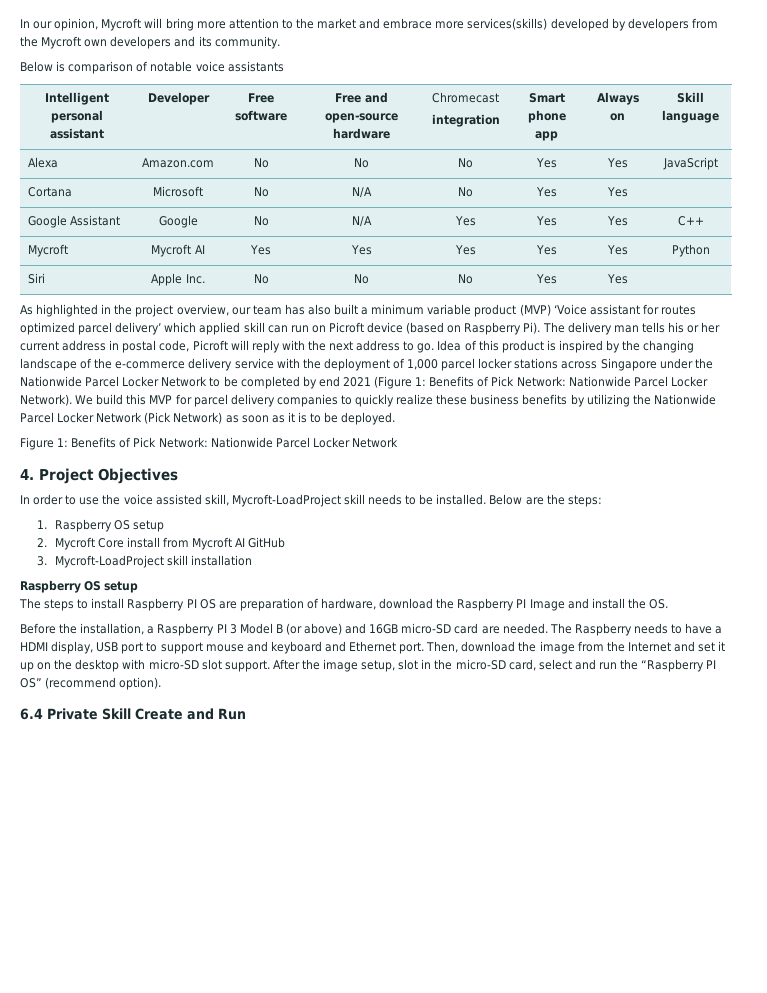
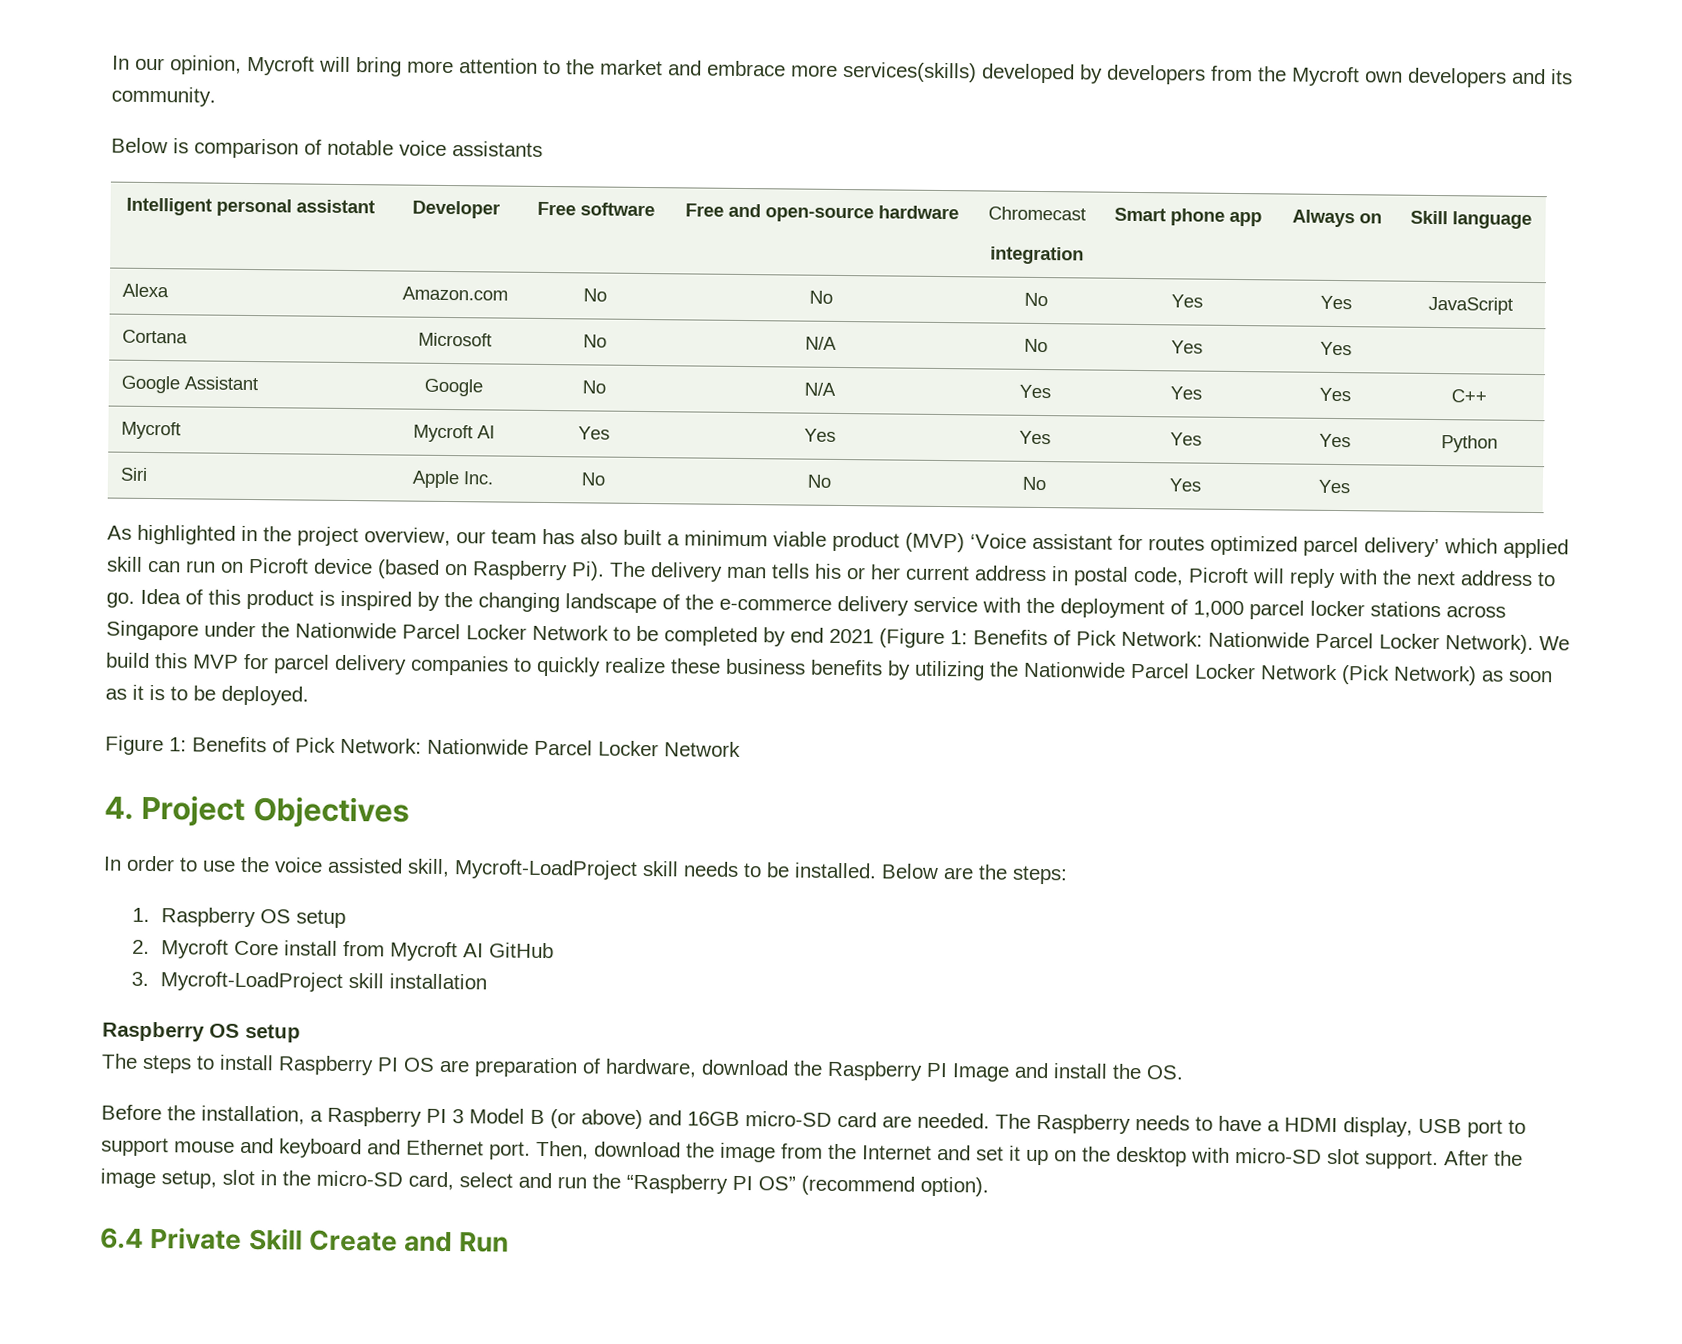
[427,304,472,315] variable -> [773,531,827,547] viable

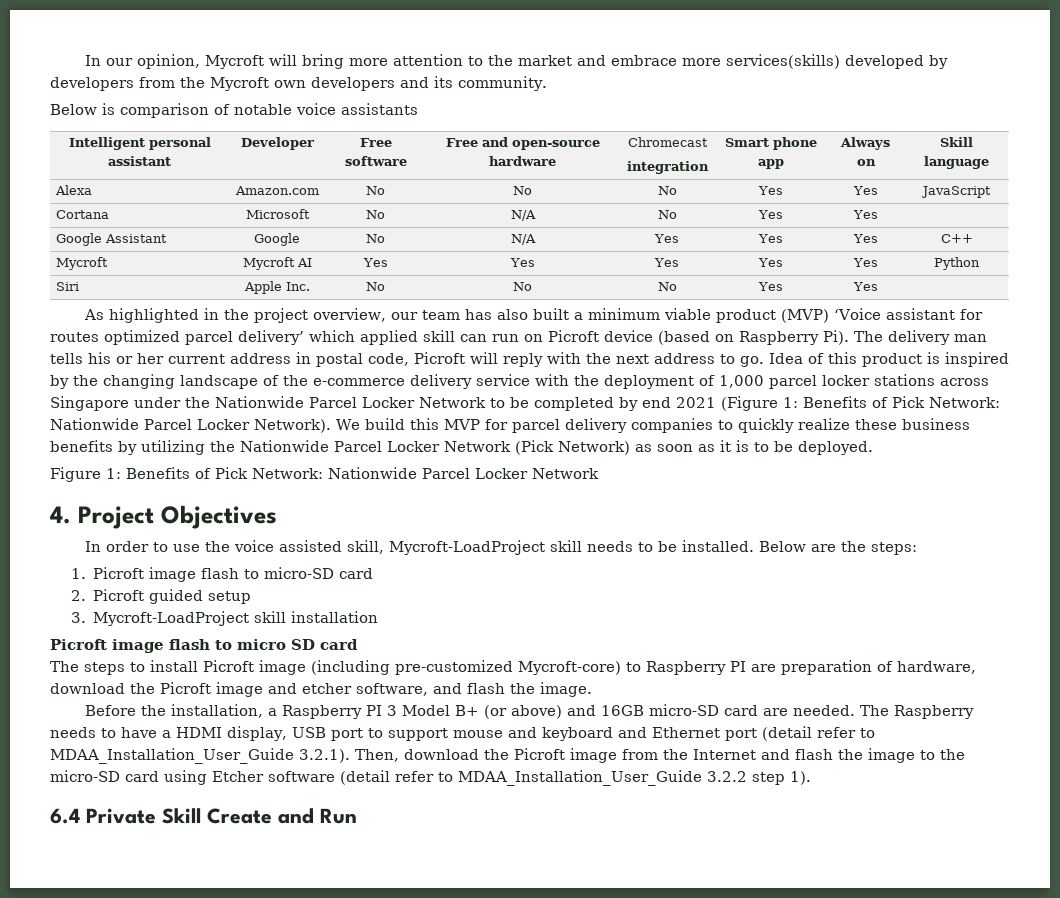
[160,907,346,928] [131,939,554,962] [130,971,487,992] [102,1021,301,1043] [101,1053,435,1076] Raspberry OS setup // 2. Mycroft Core install from Mycroft AI GitHub // 3. Mycroft-LoadProject skill installation // Raspberry OS setup // The steps to install Raspberry PI OS -> [93,567,374,582] [71,589,252,604] [71,611,379,626] [50,639,358,653] [50,660,746,675] Picroft image flash to micro-SD card // 2. Picroft guided setup // 3. Mycroft-LoadProject skill installation // Picroft image flash to micro SD card // The steps to install Picroft image (including pre-customized Mycroft-core) to Raspberry PI
[827,1060,1184,1082] Raspberry PI Image and install the OS. -> [160,682,592,697] Picroft image and etcher software, and flash the image.
[530,1109,545,1125] B -> [454,705,479,716] B+
[489,1141,531,1160] port. -> [724,726,875,741] [50,748,350,764] port (detail refer to MDAA_Installation_User_Guide 3.2.1).
(715, 1150) none -> [514,748,565,760] Picroft
[976,1145,1523,1170] [100,1168,989,1197] set it up on the desktop with micro-SD slot support. After the image setup, slot in the micro-SD card, select and run the “Raspberry PI OS” (recommend option). -> [795,748,965,763] [50,770,811,786] flash the image to the micro-SD card using Etcher software (detail refer to MDAA_Installation_User_Guide 3.2.2 step 1).

